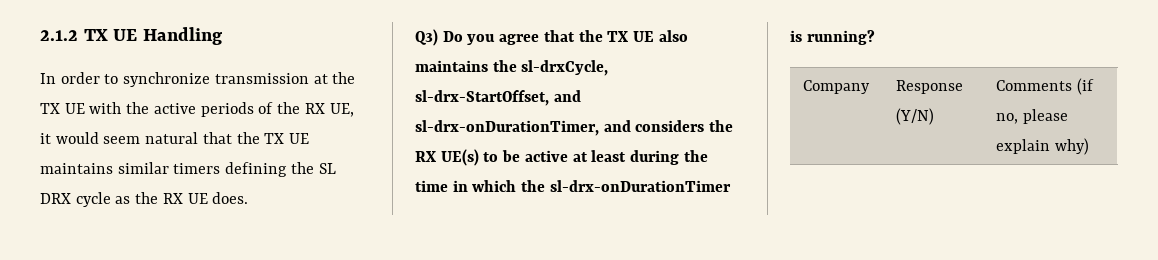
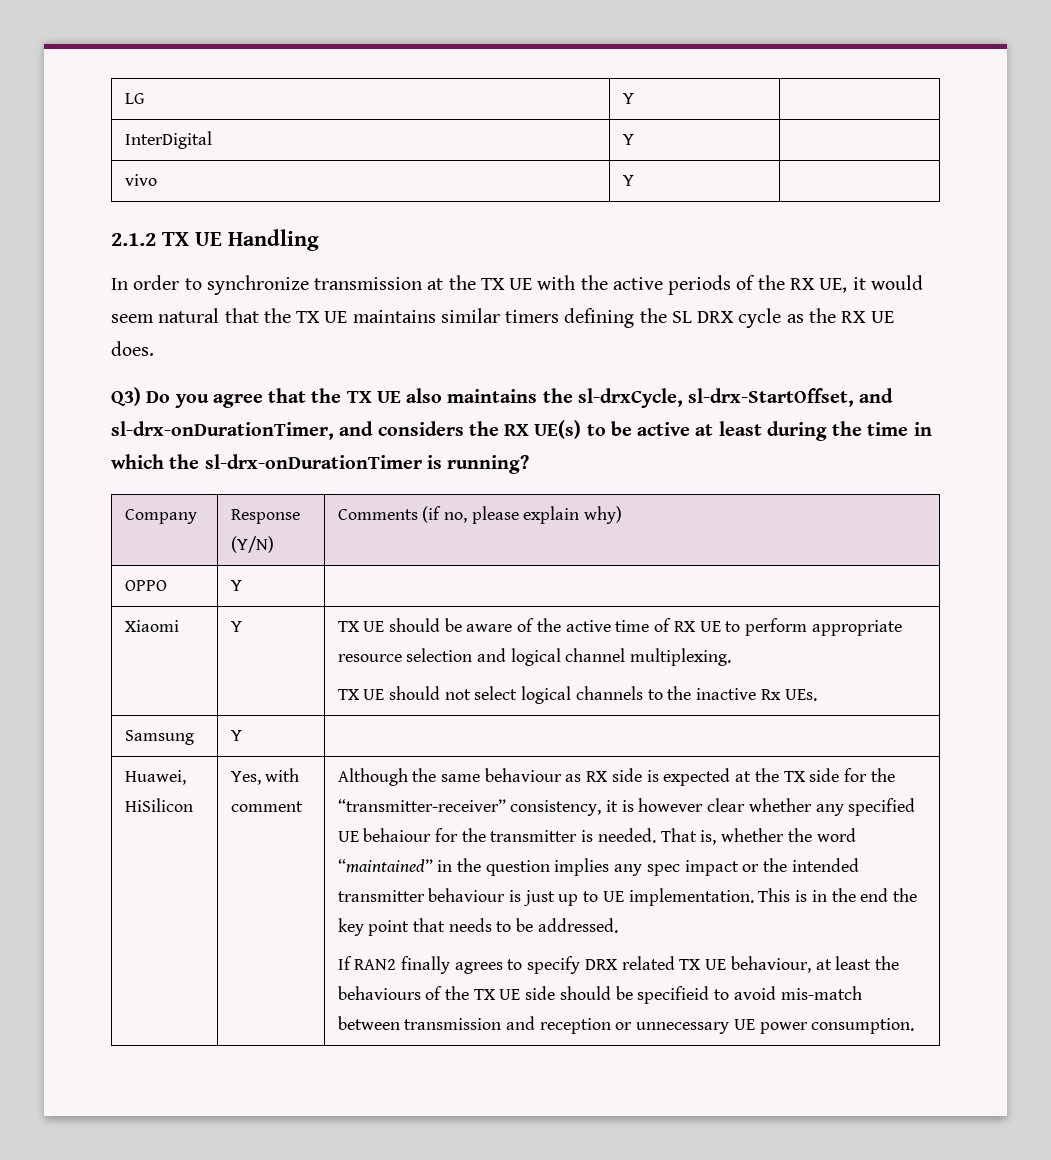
(40, 35) none -> [124,93,145,104] [622,93,634,104] [124,131,212,149] [622,134,634,145] [124,174,157,186] [622,175,634,186] LG | Y | // InterDigital | Y | // vivo | Y | //
(1090, 146) none -> [124,580,167,591] [230,580,242,591] [124,620,179,632] [230,621,242,632] [337,618,902,636] [337,648,732,666] [337,686,817,704] [124,730,194,745] [230,730,242,741] [124,770,186,785] [124,798,193,812] [230,768,300,785] [230,801,303,812] [337,768,895,786] [337,798,916,816] [337,828,856,845] [337,858,859,876] [337,888,917,906] [337,918,618,936] [337,956,899,974] [337,986,862,1004] [337,1016,915,1034] // OPPO | Y | // Xiaomi | Y | TX UE should be aware of the active time of RX UE to perform appropriate resource selection and logical channel multiplexing. // TX UE should not select logical channels to the inactive Rx UEs. // Samsung | Y | // Huawei, HiSilicon | Yes, with comment | Although the same behaviour as RX side is expected at the TX side for the “transmitter-receiver” consistency, it is however clear whether any specified UE behaiour for the transmitter is needed. That is, whether the word “maintained” in the question implies any spec impact or the intended transmitter behaviour is just up to UE implementation. This is in the end the key point that needs to be addressed. // If RAN2 finally agrees to specify DRX related TX UE behaviour, at least the behaviours of the TX UE side should be specifieid to avoid mis-match between transmission and reception or unnecessary UE power consumption.

